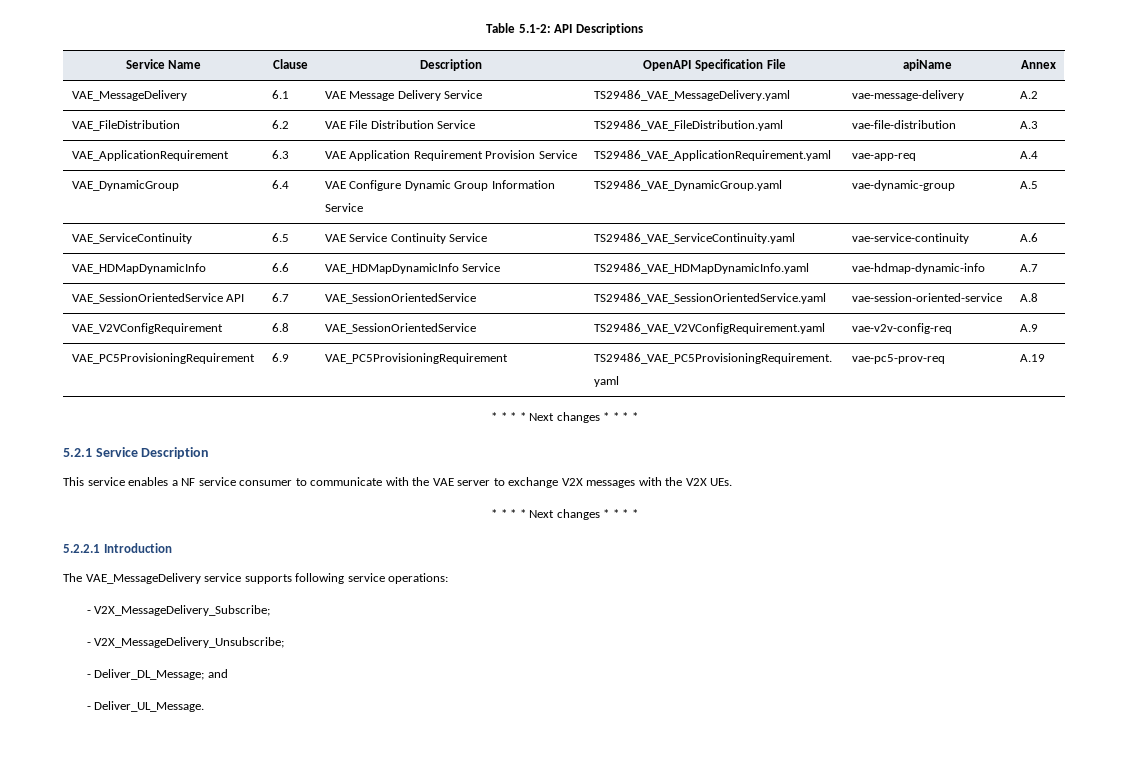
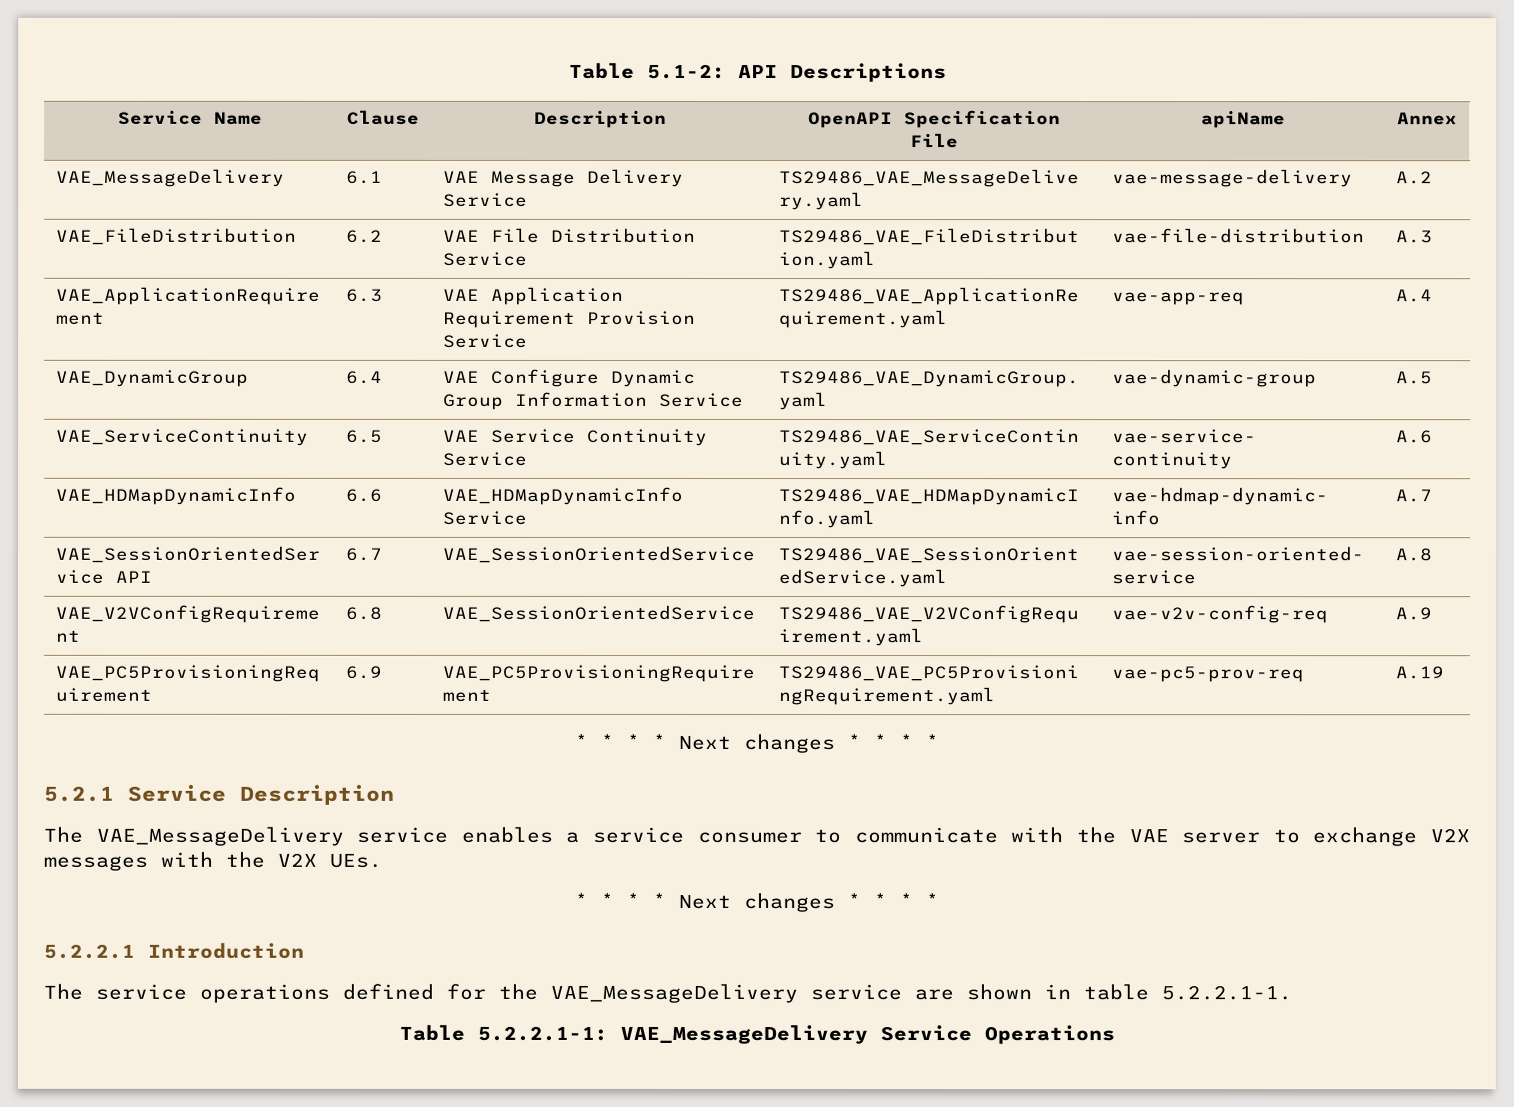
[63,477,84,486] This -> [43,826,344,846] The VAE_MessageDelivery
[181,478,196,486] NF -> (580, 837) none
[85,573,449,584] [86,605,271,616] [86,637,285,648] [86,669,228,680] [86,701,205,712] VAE_MessageDelivery service supports following service operations: // - V2X_MessageDelivery_Subscribe; // - V2X_MessageDelivery_Unsubscribe; // - Deliver_DL_Message; and // - Deliver_UL_Message. -> [95,983,1292,1004] [398,1024,1115,1045] service operations defined for the VAE_MessageDelivery service are shown in table 5.2.2.1-1. // Table 5.2.2.1-1: VAE_MessageDelivery Service Operations

